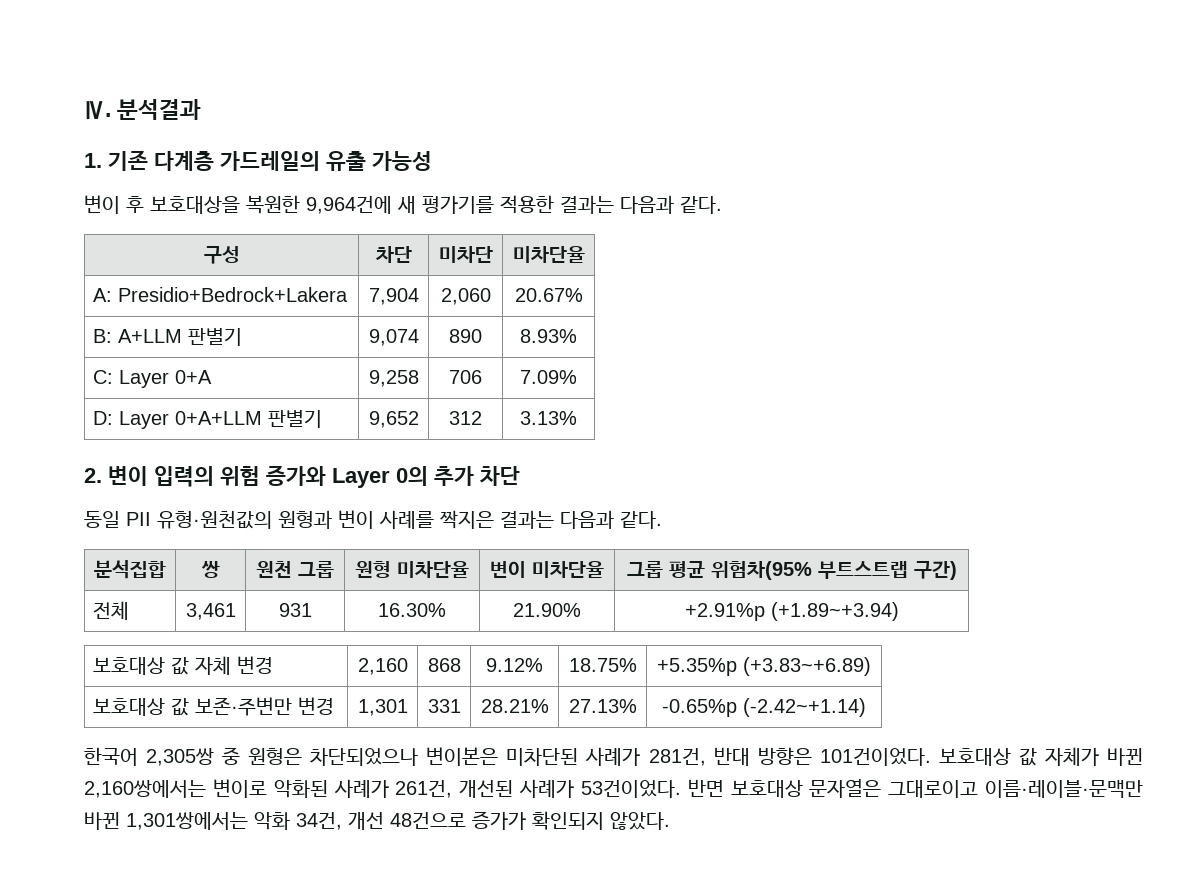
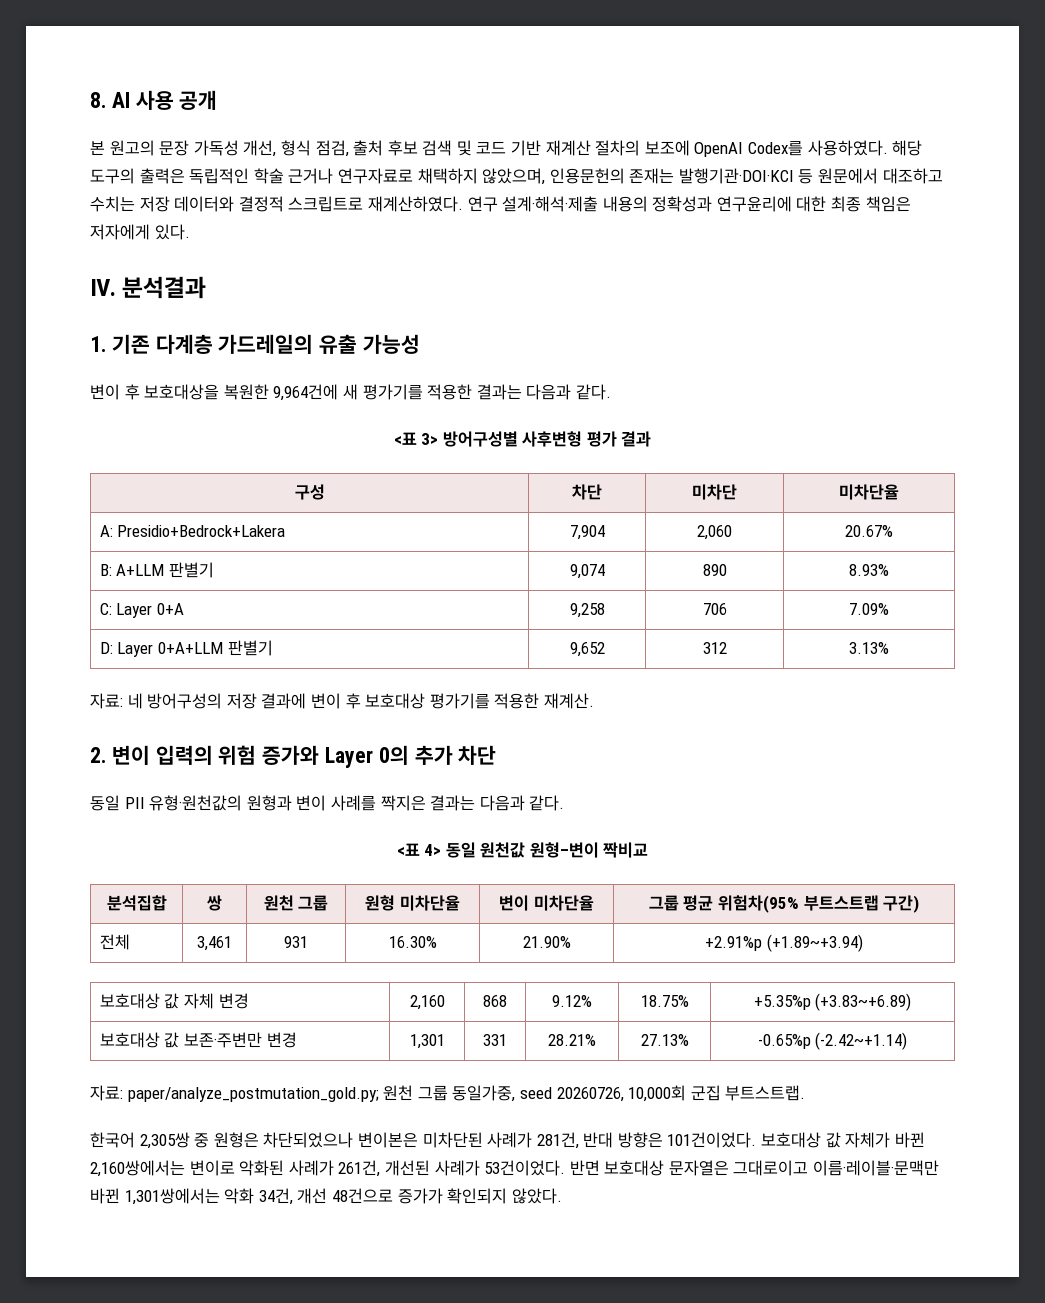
(84, 110) none -> [90,90,218,110] [90,140,923,157] [90,168,943,185] [90,196,911,212] [90,224,190,240] 8. AI 사용 공개 // 본 원고의 문장 가독성 개선, 형식 점검, 출처 후보 검색 및 코드 기반 재계산 절차의 보조에 OpenAI Codex를 사용하였다. 해당 도구의 출력은 독립적인 학술 근거나 연구자료로 채택하지 않았으며, 인용문헌의 존재는 발행기관·DOI·KCI 등 원문에서 대조하고 수치는 저장 데이터와 결정적 스크립트로 재계산하였다. 연구 설계·해석·제출 내용의 정확성과 연구윤리에 대한 최종 책임은 저자에게 있다. //
(722, 205) none -> [393,431,652,447] // <표 3> 방어구성별 사후변형 평가 결과
(577, 418) none -> [90,693,594,709] // 자료: 네 방어구성의 저장 결과에 변이 후 보호대상 평가기를 적용한 재계산.
(662, 520) none -> [396,842,649,858] // <표 4> 동일 원천값 원형–변이 짝비교
(866, 707) none -> [90,1085,806,1102] // 자료: paper/analyze_postmutation_gold.py; 원천 그룹 동일가중, seed 20260726, 10,000회 군집 부트스트랩.

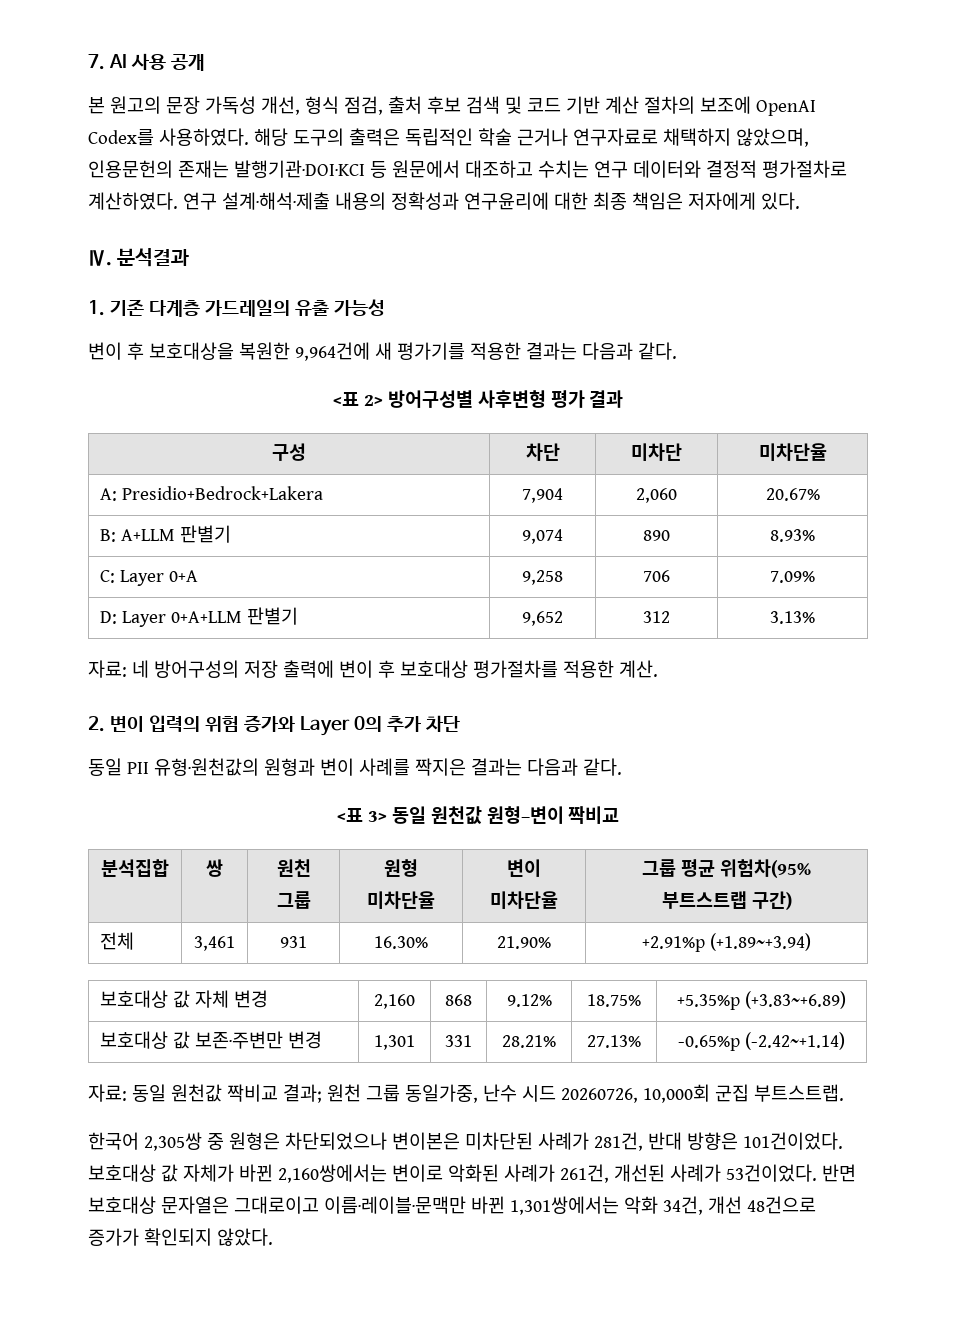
[90,92,106,108] 8. -> [88,54,105,70] 7.
[545,140,591,156] 재계산 -> [604,96,639,114] 계산
[139,196,170,212] 저장 -> [593,160,628,178] 연구
[288,196,463,212] 스크립트로 재계산하였다. -> [761,160,847,178] [88,192,178,210] 평가절차로 계산하였다.
[421,433,439,445] 3> -> [363,395,383,406] 2>
[261,693,307,709] 결과에 -> [282,660,334,678] 출력에
[429,693,594,709] 평가기를 적용한 재계산. -> [472,660,658,678] 평가절차를 적용한 계산.
[424,844,442,856] 4> -> [367,811,387,822] 3>
[127,1087,379,1102] paper/analyze_postmutation_gold.py; -> [131,1084,322,1103] 동일 원천값 짝비교 결과;
[519,1087,552,1099] seed -> [482,1084,556,1102] 난수 시드

